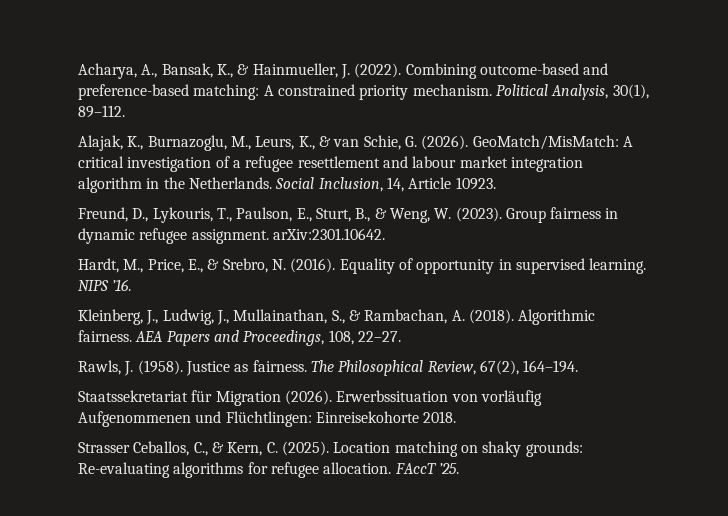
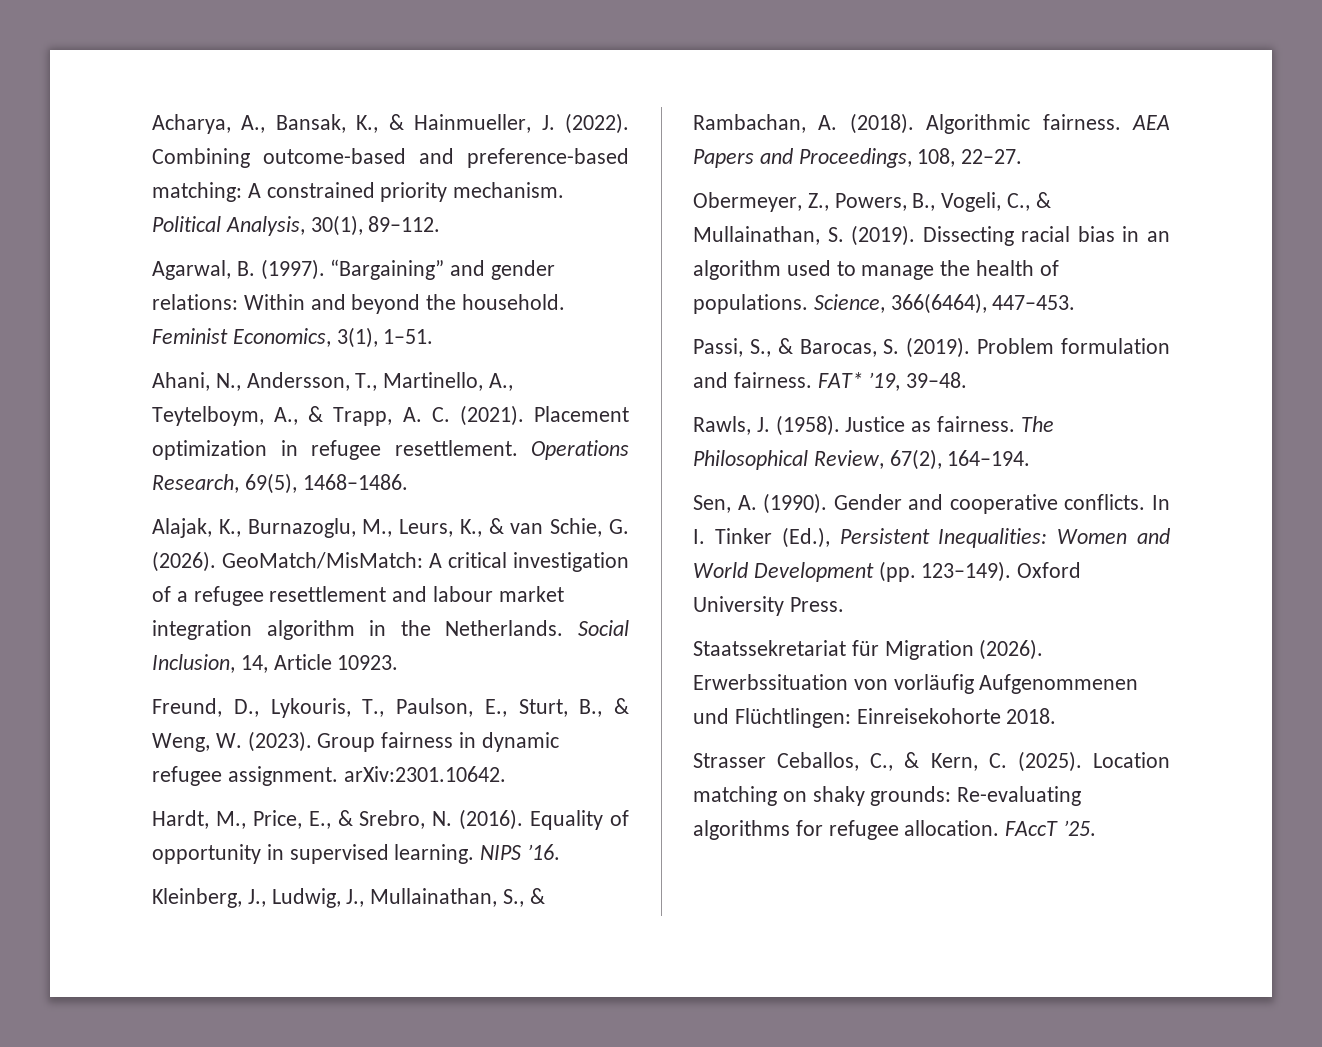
(125, 111) none -> [152,259,556,280] [152,294,566,314] [152,327,434,348] [152,372,514,391] [152,405,629,426] [152,440,629,460] [152,473,408,494] // Agarwal, B. (1997). “Bargaining” and gender relations: Within and beyond the household. Feminist Economics, 3(1), 1–51. // Ahani, N., Andersson, T., Martinello, A., Teytelboym, A., & Trapp, A. C. (2021). Placement optimization in refugee resettlement. Operations Research, 69(5), 1468–1486.
(401, 336) none -> [693,192,1051,212] [693,225,1170,246] [693,260,1059,280] [693,293,1076,314] [693,337,1170,358] [693,372,968,391] // Obermeyer, Z., Powers, B., Vogeli, C., & Mullainathan, S. (2019). Dissecting racial bias in an algorithm used to manage the health of populations. Science, 366(6464), 447–453. // Passi, S., & Barocas, S. (2019). Problem formulation and fairness. FAT* ’19, 39–48.
(579, 366) none -> [693,493,1170,514] [693,527,1170,548] [693,561,1082,582] [693,596,844,616] // Sen, A. (1990). Gender and cooperative conflicts. In I. Tinker (Ed.), Persistent Inequalities: Women and World Development (pp. 123–149). Oxford University Press.

